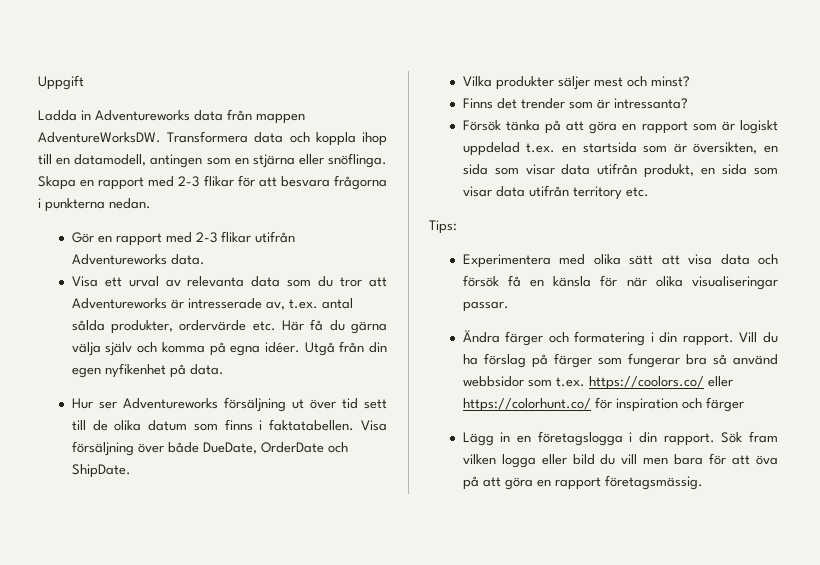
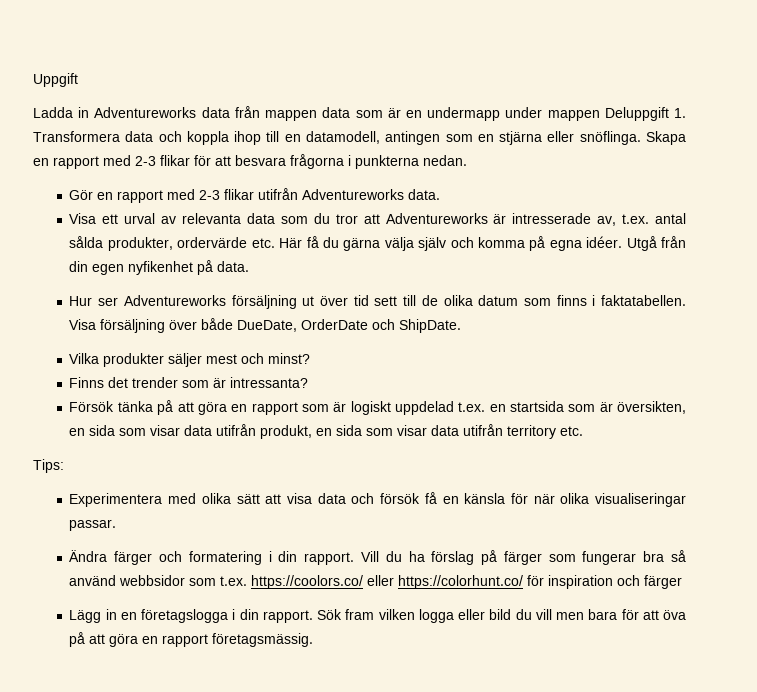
[38,132,161,143] AdventureWorksDW. -> [322,107,686,121] data som är en undermapp under mappen Deluppgift 1.

